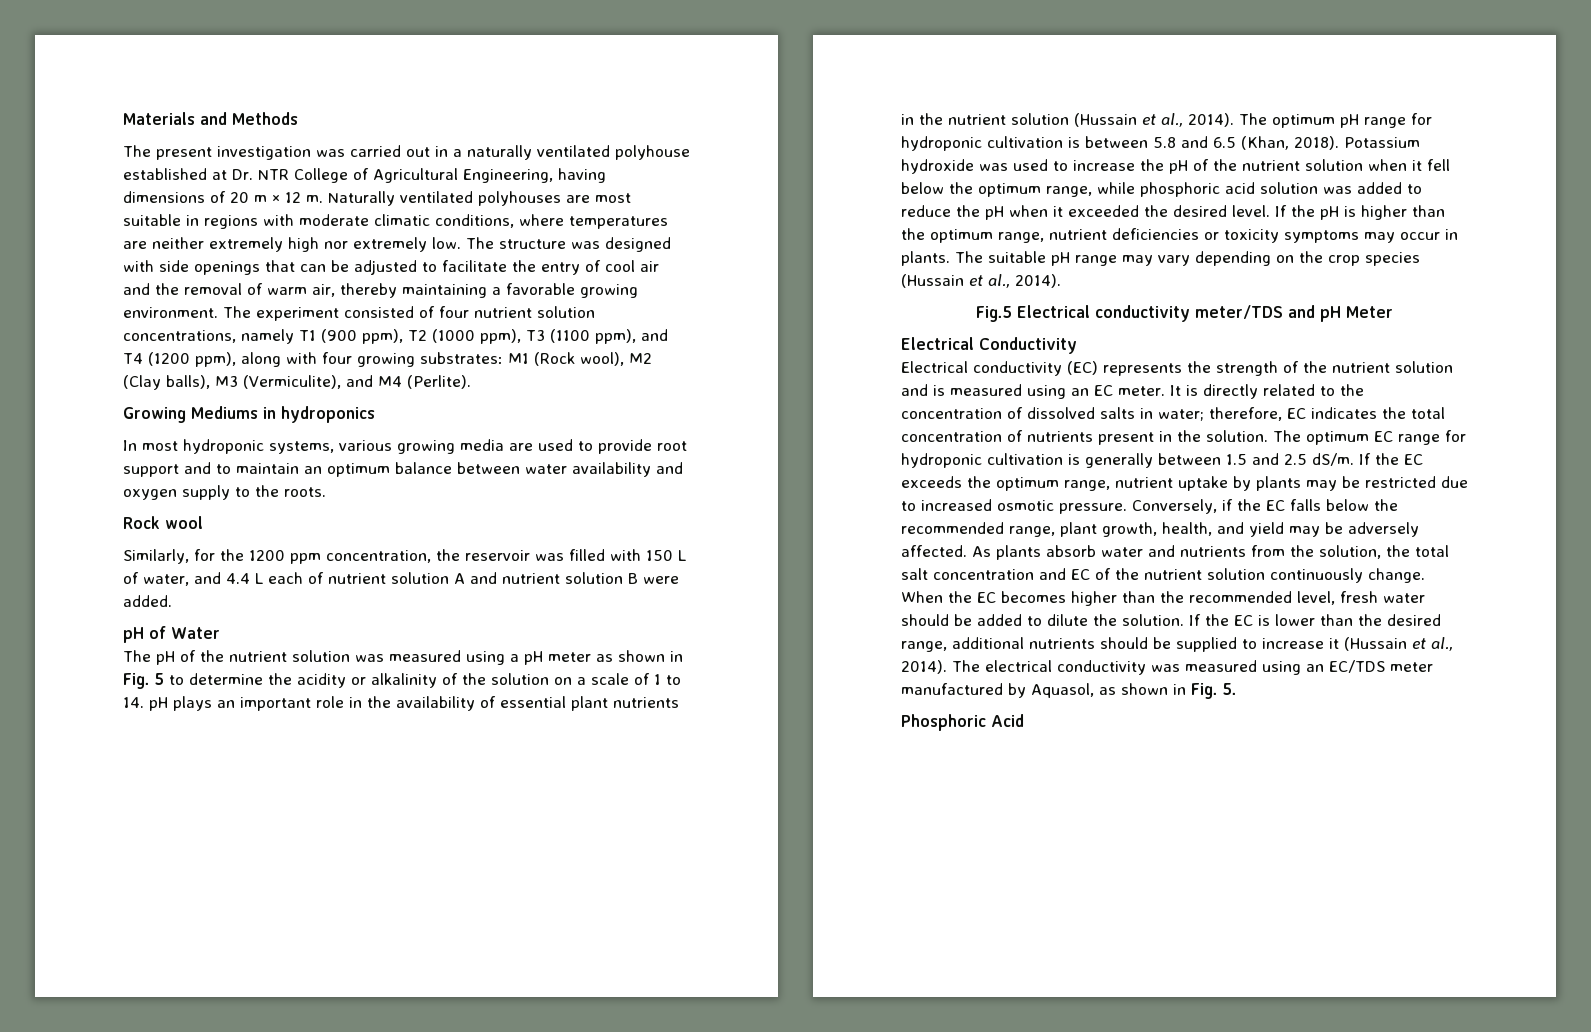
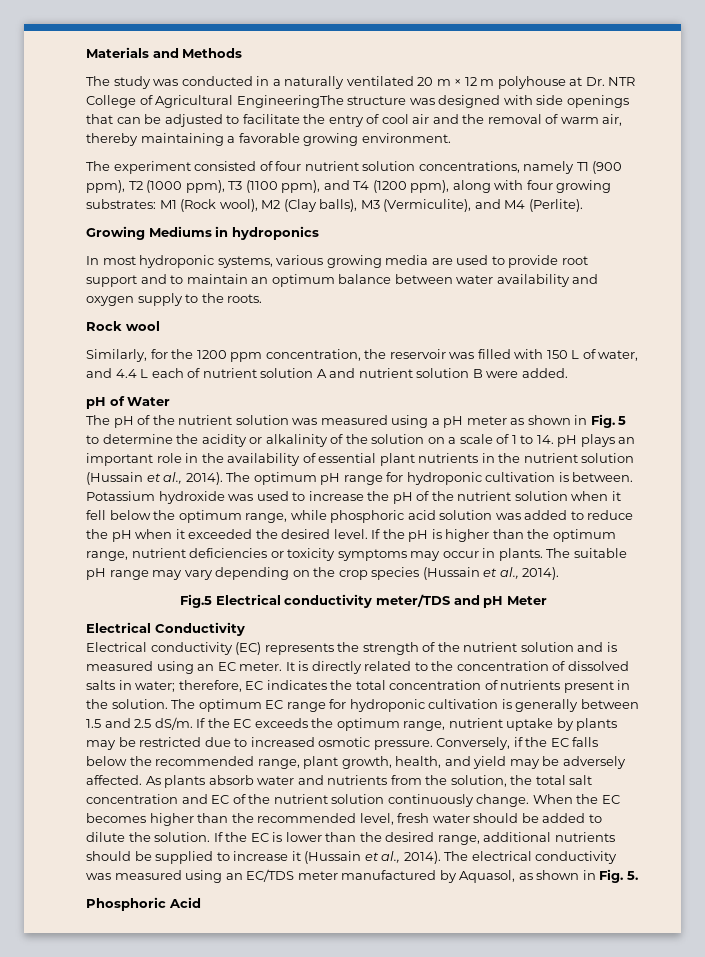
[156,145,690,160] [123,168,207,180] present investigation was carried out in a naturally ventilated polyhouse established -> [113,76,566,89] study was conducted in a naturally ventilated 20 m × 12 m polyhouse
[463,168,606,183] [123,191,631,206] [123,214,668,229] [123,237,494,252] Engineering, having dimensions of 20 m × 12 m. Naturally ventilated polyhouses are most suitable in regions with moderate climatic conditions, where temperatures are neither extremely high nor extremely low. The -> [236,95,344,108] EngineeringThe
(218, 312) none -> (451, 138) //
[1085,136,1339,150] between 5.8 and 6.5 (Khan, 2018). -> [572,472,634,482] between.

